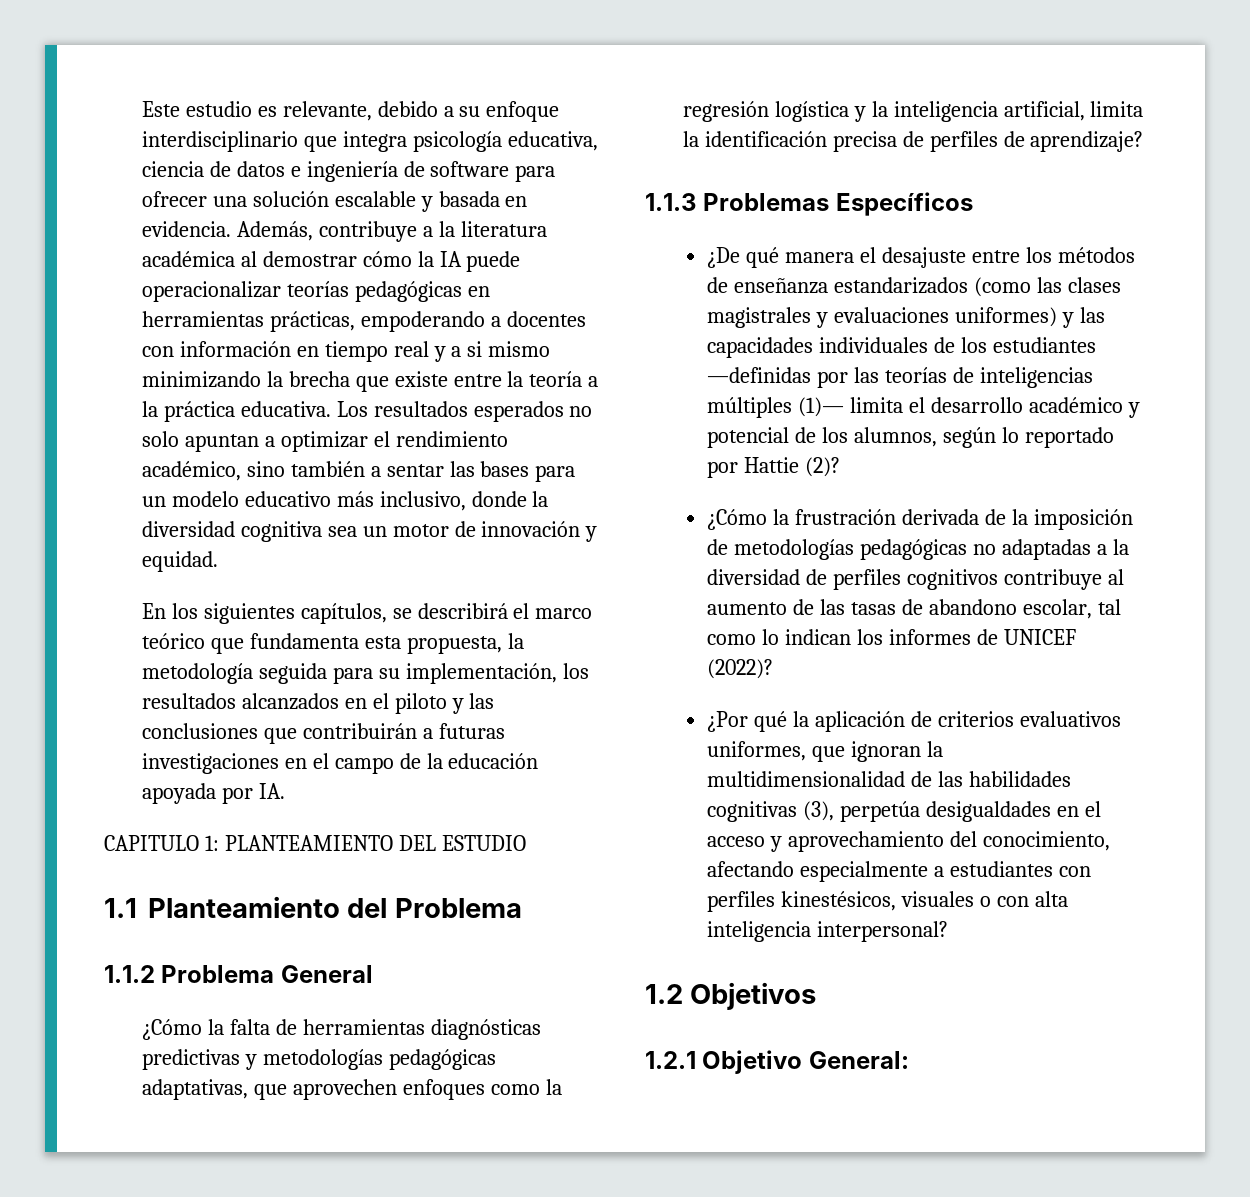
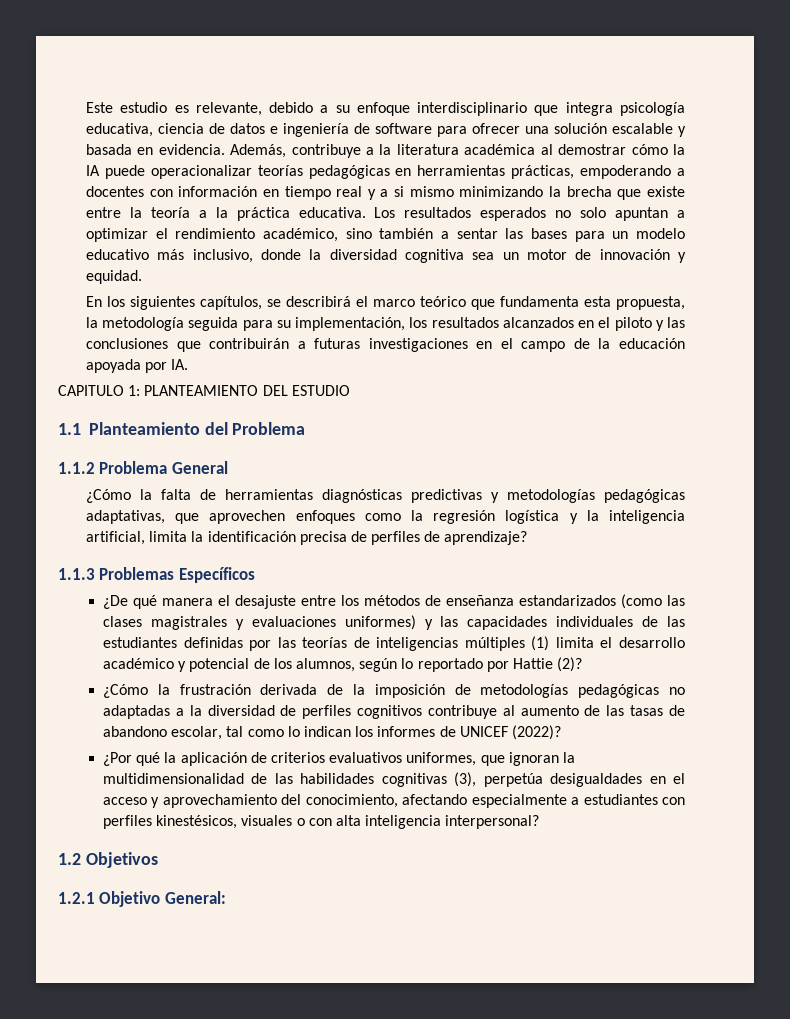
[960,337,1096,353] [707,367,812,383] los estudiantes —definidas -> [667,616,685,627] [103,637,243,648] las estudiantes definidas
[797,397,844,417] (1)— -> [531,636,550,651] (1)

